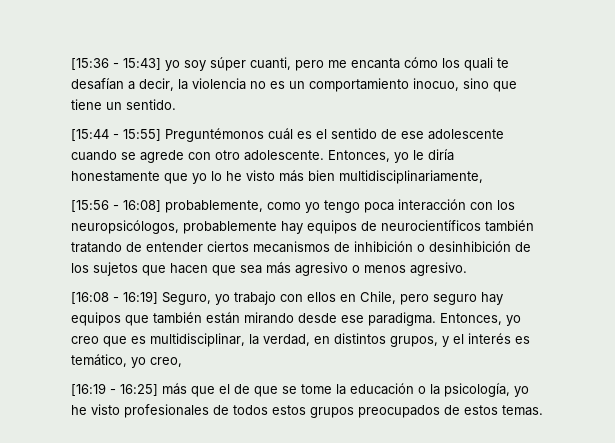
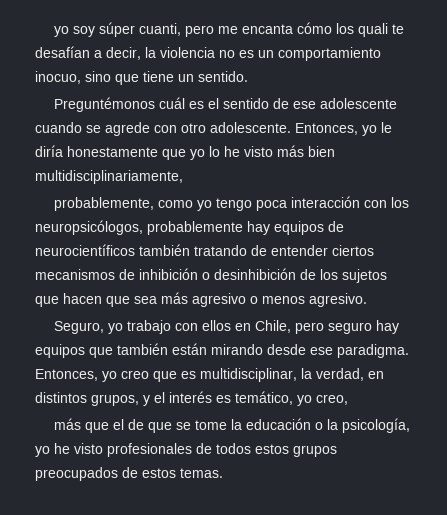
[71,58,161,70] [15:36 - 15:43] -> (53, 31) none
[71,129,161,141] [15:44 - 15:55] -> (248, 76) none
[71,200,161,212] [15:56 - 16:08] -> (183, 177) none
[71,291,158,304] [16:08 - 16:19] -> (367, 300) none
[71,383,158,396] [16:19 - 16:25] -> (348, 399) none

